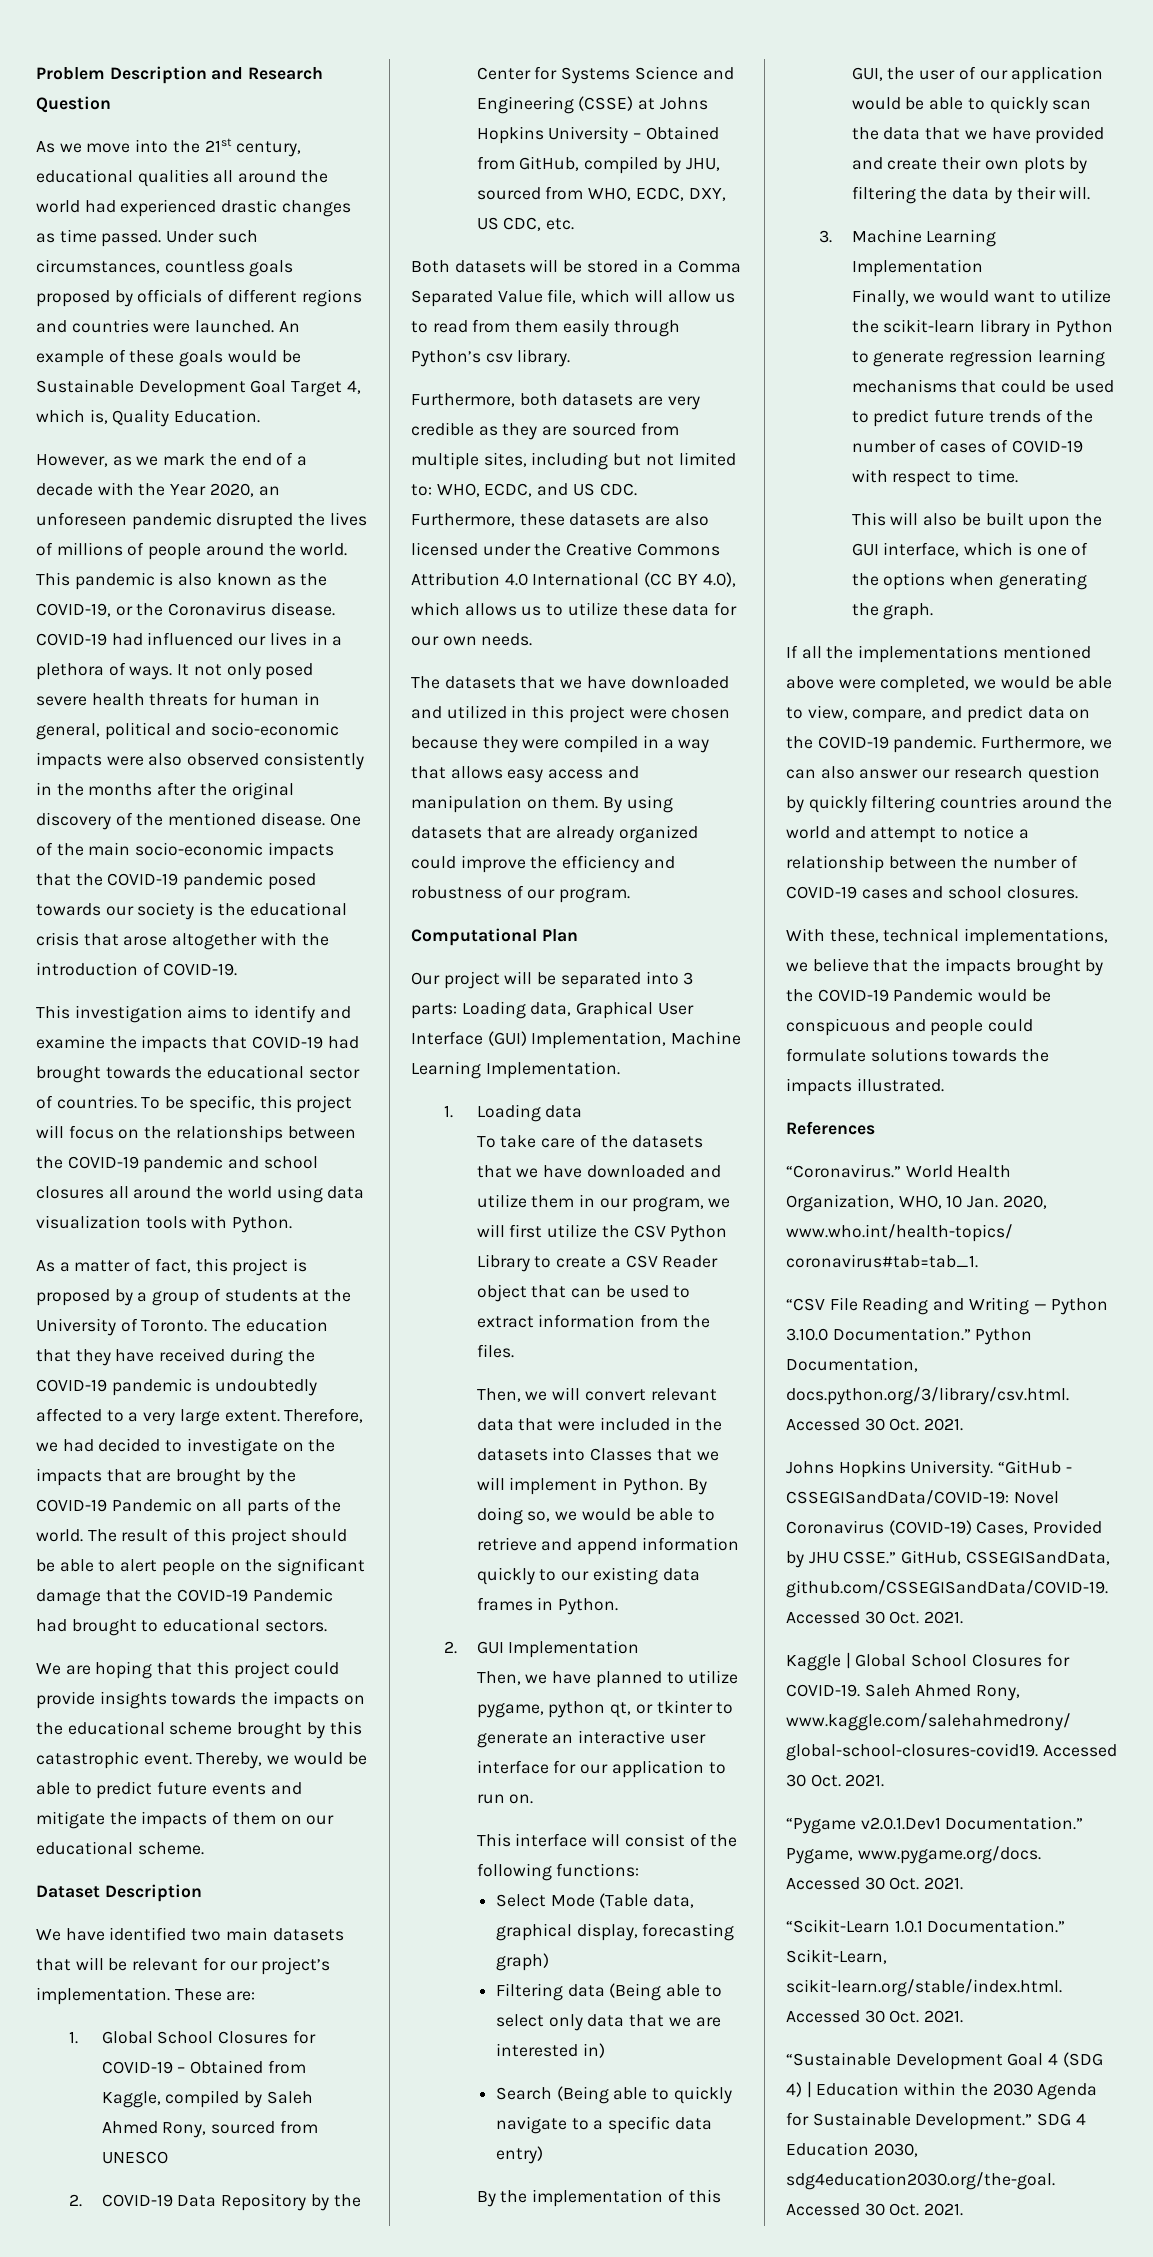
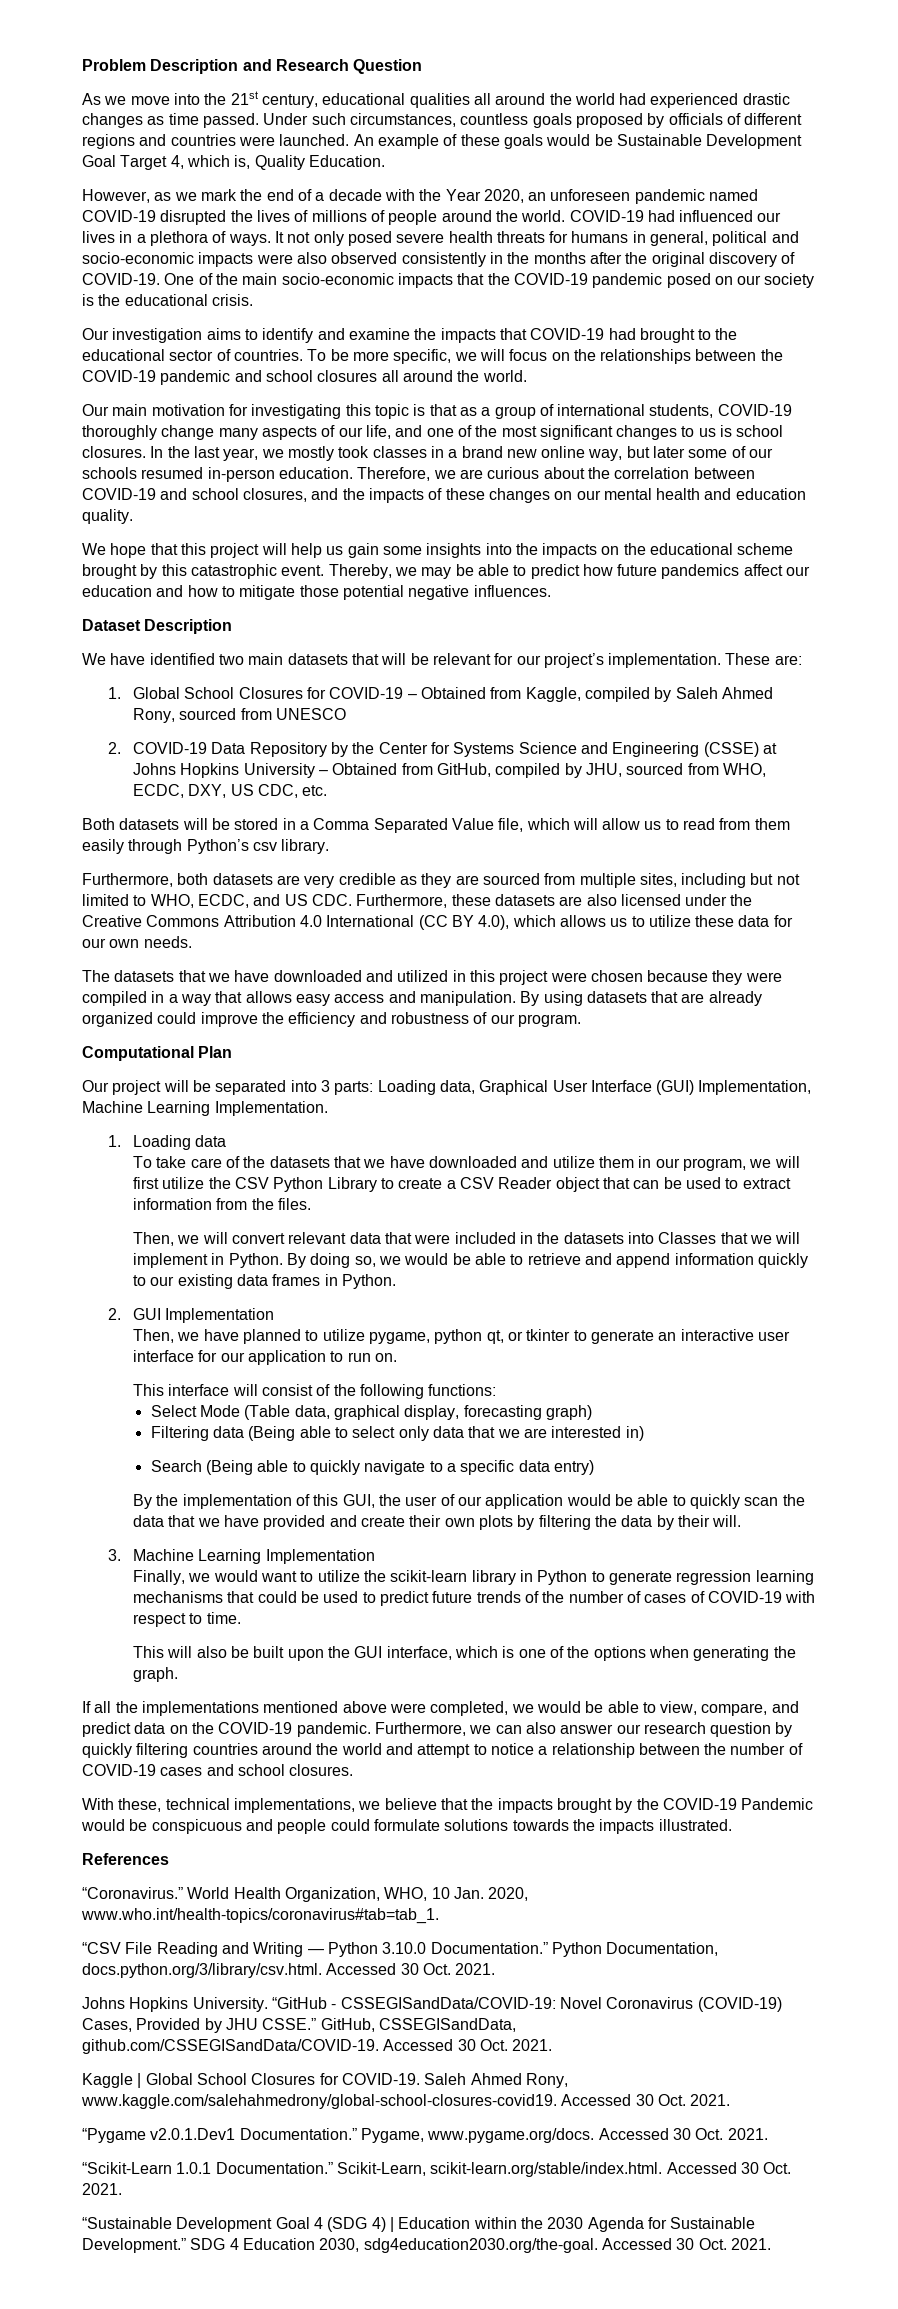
(212, 521) none -> [709,189,759,201] [82,210,156,222] named COVID-19
[36,572,328,590] [36,602,335,617] This pandemic is also known as the COVID-19, or the Coronavirus disease. -> (566, 216) none
[239,693,299,706] human -> [571,231,629,243] humans
[136,812,325,826] the mentioned disease. -> [82,273,160,285] COVID-19.
[36,903,101,916] towards -> [714,276,733,285] on
[36,932,329,950] [36,962,238,976] [36,1005,70,1019] crisis that arose altogether with the introduction of COVID-19. // This -> [211,294,253,306] [82,328,109,340] crisis. // Our
[105,1066,171,1079] towards -> [698,329,712,340] to
[188,1095,353,1113] specific, this project -> [352,349,477,364] more specific, we
[227,1185,365,1203] [36,1215,293,1233] [36,1258,308,1276] [36,1288,352,1306] [36,1318,328,1336] [36,1348,315,1366] [36,1378,318,1396] [36,1408,364,1426] [36,1438,336,1456] [36,1468,296,1486] [36,1498,342,1516] [36,1528,348,1546] [36,1558,366,1576] [36,1588,333,1606] [36,1618,327,1636] [36,1661,153,1679] world using data visualization tools with Python. // As a matter of fact, this project is proposed by a group of students at the University of Toronto. The education that they have received during the COVID-19 pandemic is undoubtedly affected to a very large extent. Therefore, we had decided to investigate on the impacts that are brought by the COVID-19 Pandemic on all parts of the world. The result of this project should be able to alert people on the significant damage that the COVID-19 Pandemic had brought to educational sectors. // We are hoping -> [482,370,527,382] [82,404,792,419] [82,425,784,440] [82,446,774,461] [82,467,755,482] [82,488,806,503] [82,509,133,524] [82,543,147,558] world. // Our main motivation for investigating this topic is that as a group of international students, COVID-19 thoroughly change many aspects of our life, and one of the most significant changes to us is school closures. In the last year, we mostly took classes in a brand new online way, but later some of our schools resumed in-person education. Therefore, we are curious about the correlation between COVID-19 and school closures, and the impacts of these changes on our mental health and education quality. // We hope
[294,1662,340,1675] [36,1691,237,1709] could provide insights towards -> [261,543,512,558] will help us gain some insights into
[293,1752,343,1765] would -> [421,567,452,579] may
[157,1781,302,1795] [36,1811,335,1829] [36,1841,204,1855] future events and mitigate the impacts of them on our educational scheme. -> [582,564,811,579] [82,585,551,600] how future pandemics affect our education and how to mitigate those potential negative influences.
[411,484,432,496] to: -> [133,895,147,906] to
[411,795,599,813] manipulation on them. -> [419,991,516,1006] manipulation.

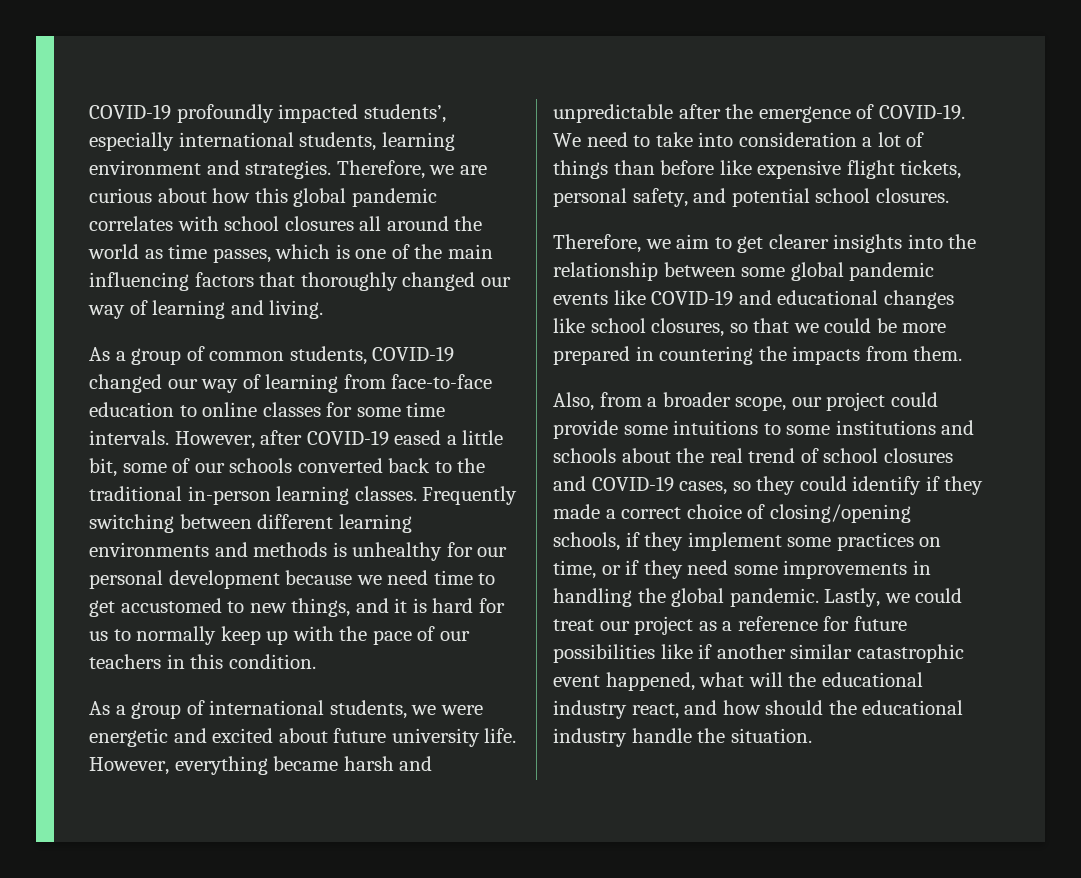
[82,59,423,74] [82,91,790,108] [82,113,803,128] [82,134,803,149] [82,155,385,170] [82,189,759,204] [82,210,782,225] [82,231,799,246] [82,252,796,267] [82,273,815,288] [82,294,253,306] [82,328,738,343] [82,349,783,364] [82,370,262,385] Problem Description and Research Question // As we move into the 21st century, educational qualities all around the world had experienced drastic changes as time passed. Under such circumstances, countless goals proposed by officials of different regions and countries were launched. An example of these goals would be Sustainable Development Goal Target 4, which is, Quality Education. // However, as we mark the end of a decade with the Year 2020, an unforeseen pandemic named COVID-19 disrupted the lives of millions of people around the world. COVID-19 had influenced our lives in a plethora of ways. It not only posed severe health threats for humans in general, political and socio-economic impacts were also observed consistently in the months after the original discovery of COVID-19. One of the main socio-economic impacts that the COVID-19 pandemic posed on our society is the educational crisis. // Our investigation aims to identify and examine the impacts that COVID-19 had brought to the educational sector of countries. To be more specific, we will focus on the relationships between the COVID-19 pandemic and -> [89,104,446,123] [89,132,455,151] [89,160,487,179] [89,188,437,207] [89,216,219,231] COVID-19 profoundly impacted students’, especially international students, learning environment and strategies. Therefore, we are curious about how this global pandemic correlates with
[482,370,527,382] [82,404,477,419] world. // Our main motivation for investigating this topic is that as -> [88,244,493,263] [89,272,511,291] [88,300,324,319] [89,346,455,365] [89,374,493,393] [89,402,446,417] [89,430,504,449] [89,458,486,477] [89,486,518,505] [89,514,412,533] [89,542,508,561] [89,570,496,589] [89,598,505,617] [89,626,470,645] [89,654,316,669] [89,701,110,715] world as time passes, which is one of the main influencing factors that thoroughly changed our way of learning and living. // As a group of common students, COVID-19 changed our way of learning from face-to-face education to online classes for some time intervals. However, after COVID-19 eased a little bit, some of our schools converted back to the traditional in-person learning classes. Frequently switching between different learning environments and methods is unhealthy for our personal development because we need time to get accustomed to new things, and it is hard for us to normally keep up with the pace of our teachers in this condition. // As
[717,404,792,416] [82,425,784,440] [82,446,774,461] [82,467,755,482] [82,488,806,503] [82,509,133,524] [82,543,794,558] [82,564,811,579] [82,585,551,600] [82,619,233,634] [82,653,802,668] [107,687,773,702] [133,708,347,723] [107,742,777,757] [133,763,766,778] [133,784,328,798] [82,818,790,833] [82,839,330,854] [82,873,800,888] [82,894,753,908] [82,915,793,930] [82,936,192,948] [82,970,782,985] [82,991,762,1006] [82,1012,581,1027] [82,1046,233,1061] [82,1080,812,1095] [82,1101,328,1116] [107,1135,227,1150] [133,1156,800,1171] [133,1177,791,1192] [133,1198,312,1210] [133,1232,801,1246] [133,1253,808,1268] [133,1274,397,1289] [107,1308,275,1323] [133,1329,790,1344] [133,1350,398,1365] [133,1384,497,1399] [150,1405,592,1420] [150,1426,644,1441] [150,1460,594,1475] [133,1494,805,1509] [133,1515,742,1530] [107,1549,375,1564] [133,1570,814,1585] [133,1591,816,1606] [133,1612,241,1627] [133,1646,796,1661] [133,1667,179,1682] [82,1701,799,1716] [82,1722,793,1737] [82,1743,803,1758] [82,1764,354,1776] [82,1798,814,1813] [81,1819,732,1834] [82,1853,169,1865] [82,1887,529,1902] [81,1908,439,1924] [82,1942,719,1957] [82,1963,496,1978] [82,1997,782,2012] [82,2018,516,2033] [82,2039,553,2054] [82,2073,568,2088] [81,2094,731,2109] [82,2128,768,2143] [82,2162,792,2177] [82,2183,122,2195] [82,2217,756,2232] [82,2238,771,2253] COVID-19 thoroughly change many aspects of our life, and one of the most significant changes to us is school closures. In the last year, we mostly took classes in a brand new online way, but later some of our schools resumed in-person education. Therefore, we are curious about the correlation between COVID-19 and school closures, and the impacts of these changes on our mental health and education quality. // We hope that this project will help us gain some insights into the impacts on the educational scheme brought by this catastrophic event. Thereby, we may be able to predict how future pandemics affect our education and how to mitigate those potential negative influences. // Dataset Description // We have identified two main datasets that will be relevant for our project’s implementation. These are: // 1. Global School Closures for COVID-19 – Obtained from Kaggle, compiled by Saleh Ahmed Rony, sourced from UNESCO // 2. COVID-19 Data Repository by the Center for Systems Science and Engineering (CSSE) at Johns Hopkins University – Obtained from GitHub, compiled by JHU, sourced from WHO, ECDC, DXY, US CDC, etc. // Both datasets will be stored in a Comma Separated Value file, which will allow us to read from them easily through Python’s csv library. // Furthermore, both datasets are very credible as they are sourced from multiple sites, including but not limited to WHO, ECDC, and US CDC. Furthermore, these datasets are also licensed under the Creative Commons Attribution 4.0 International (CC BY 4.0), which allows us to utilize these data for our own needs. // The datasets that we have downloaded and utilized in this project were chosen because they were compiled in a way that allows easy access and manipulation. By using datasets that are already organized could improve the efficiency and robustness of our program. // Computational Plan // Our project will be separated into 3 parts: Loading data, Graphical User Interface (GUI) Implementation, Machine Learning Implementation. // 1. Loading data // To take care of the datasets that we have downloaded and utilize them in our program, we will first utilize the CSV Python Library to create a CSV Reader object that can be used to extract information from the files. // Then, we will convert relevant data that were included in the datasets into Classes that we will implement in Python. By doing so, we would be able to retrieve and append information quickly to our existing data frames in Python. // 2. GUI Implementation // Then, we have planned to utilize pygame, python qt, or tkinter to generate an interactive user interface for our application to run on. // This interface will consist of the following functions: // Select Mode (Table data, graphical display, forecasting graph) // Filtering data (Being able to select only data that we are interested in) // Search (Being able to quickly navigate to a specific data entry) // By the implementation of this GUI, the user of our application would be able to quickly scan the data that we have provided and create their own plots by filtering the data by their will. // 3. Machine Learning Implementation // Finally, we would want to utilize the scikit-learn library in Python to generate regression learning mechanisms that could be used to predict future trends of the number of cases of COVID-19 with respect to time. // This will also be built upon the GUI interface, which is one of the options when generating the graph. // If all the implementations mentioned above were completed, we would be able to view, compare, and predict data on the COVID-19 pandemic. Furthermore, we can also answer our research question by quickly filtering countries around the world and attempt to notice a relationship between the number of COVID-19 cases and school closures. // With these, technical implementations, we believe that the impacts brought by the COVID-19 Pandemic would be conspicuous and people could formulate solutions towards the impacts illustrated. // References // “Coronavirus.” World Health Organization, WHO, 10 Jan. 2020, www.who.int/health-topics/coronavirus#tab=tab_1. // “CSV File Reading and Writing — Python 3.10.0 Documentation.” Python Documentation, docs.python.org/3/library/csv.html. Accessed 30 Oct. 2021. // Johns Hopkins University. “GitHub - CSSEGISandData/COVID-19: Novel Coronavirus (COVID-19) Cases, Provided by JHU CSSE.” GitHub, CSSEGISandData, github.com/CSSEGISandData/COVID-19. Accessed 30 Oct. 2021. // Kaggle | Global School Closures for COVID-19. Saleh Ahmed Rony, www.kaggle.com/salehahmedrony/global-school-closures-covid19. Accessed 30 Oct. 2021. // “Pygame v2.0.1.Dev1 Documentation.” Pygame, www.pygame.org/docs. Accessed 30 Oct. 2021. // “Scikit-Learn 1.0.1 Documentation.” Scikit-Learn, scikit-learn.org/stable/index.html. Accessed 30 Oct. 2021. // “Sustainable Development Goal 4 (SDG 4) | Education within the 2030 Agenda for Sustainable Development.” SDG 4 Education 2030, sdg4education2030.org/the-goal. Accessed 30 Oct. 2021. -> [411,705,483,715] [89,728,517,747] [89,756,433,775] [553,104,965,123] [553,132,925,147] [553,160,962,179] [553,188,949,207] [553,234,977,253] [553,262,935,281] [553,290,954,309] [553,318,947,337] [553,346,963,365] [553,392,938,411] [553,420,975,439] [553,448,953,463] [553,476,984,495] [553,504,911,523] [553,532,942,551] [553,560,931,579] [553,588,963,607] [553,616,907,635] [553,644,964,663] [553,672,923,691] [553,700,964,719] [553,728,812,747] we were energetic and excited about future university life. However, everything became harsh and unpredictable after the emergence of COVID-19. We need to take into consideration a lot of things than before like expensive flight tickets, personal safety, and potential school closures. // Therefore, we aim to get clearer insights into the relationship between some global pandemic events like COVID-19 and educational changes like school closures, so that we could be more prepared in countering the impacts from them. // Also, from a broader scope, our project could provide some intuitions to some institutions and schools about the real trend of school closures and COVID-19 cases, so they could identify if they made a correct choice of closing/opening schools, if they implement some practices on time, or if they need some improvements in handling the global pandemic. Lastly, we could treat our project as a reference for future possibilities like if another similar catastrophic event happened, what will the educational industry react, and how should the educational industry handle the situation.

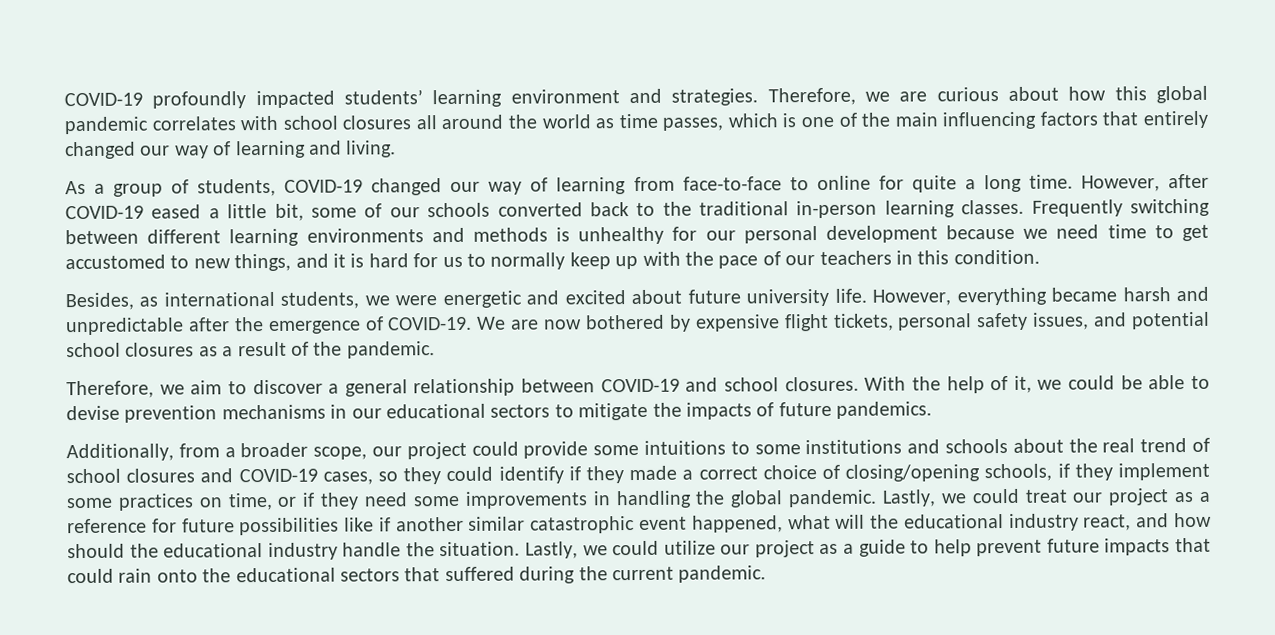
[363,104,446,123] [89,132,377,151] students’, especially international students, -> [343,89,423,105] students’
[300,272,398,291] thoroughly -> [1143,110,1208,129] entirely
[209,351,285,361] common -> (190, 186) none
[89,402,174,417] education -> (782, 183) none
[262,402,446,417] [89,430,169,445] classes for some time intervals. -> [878,174,1073,193] for quite a long time.
[89,700,205,719] As a group of -> [65,292,159,311] Besides, as
[586,132,925,147] [553,160,752,179] need to take into consideration a lot of things than before like -> [511,314,691,332] are now bothered by
[632,188,688,207] safety, -> [976,312,1090,331] safety issues,
[875,188,949,203] [553,234,977,253] [553,262,935,281] [553,290,954,309] [553,318,947,337] [553,346,963,365] [553,392,594,411] closures. // Therefore, we aim to get clearer insights into the relationship between some global pandemic events like COVID-19 and educational changes like school closures, so that we could be more prepared in countering the impacts from them. // Also, -> [125,341,435,359] [66,375,1211,399] [66,401,933,423] [66,443,174,462] closures as a result of the pandemic. // Therefore, we aim to discover a general relationship between COVID-19 and school closures. With the help of it, we could be able to devise prevention mechanisms in our educational sectors to mitigate the impacts of future pandemics. // Additionally,
(812, 735) none -> [524,537,1211,559] [67,565,767,584] Lastly, we could utilize our project as a guide to help prevent future impacts that could rain onto the educational sectors that suffered during the current pandemic.

